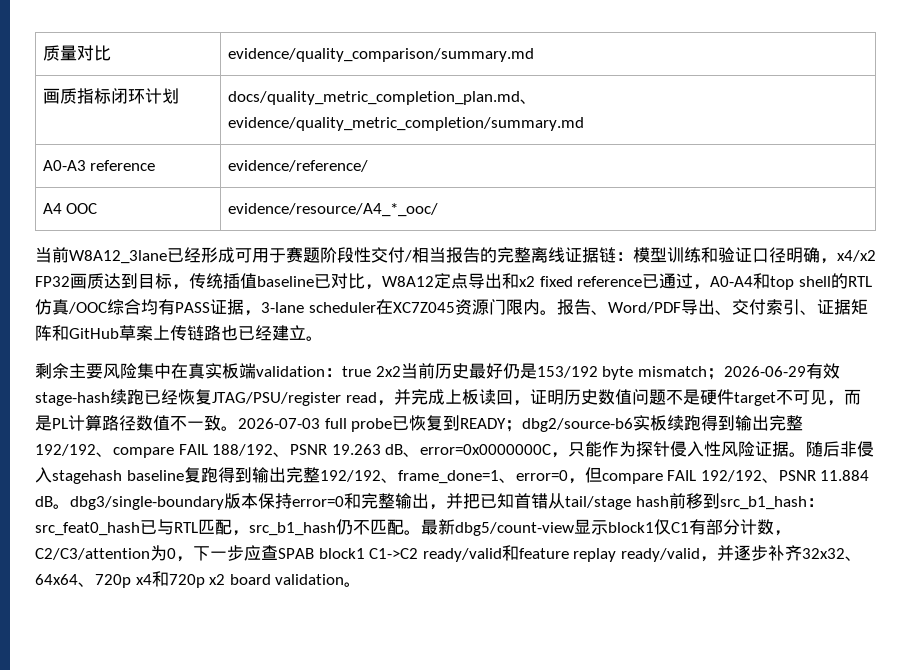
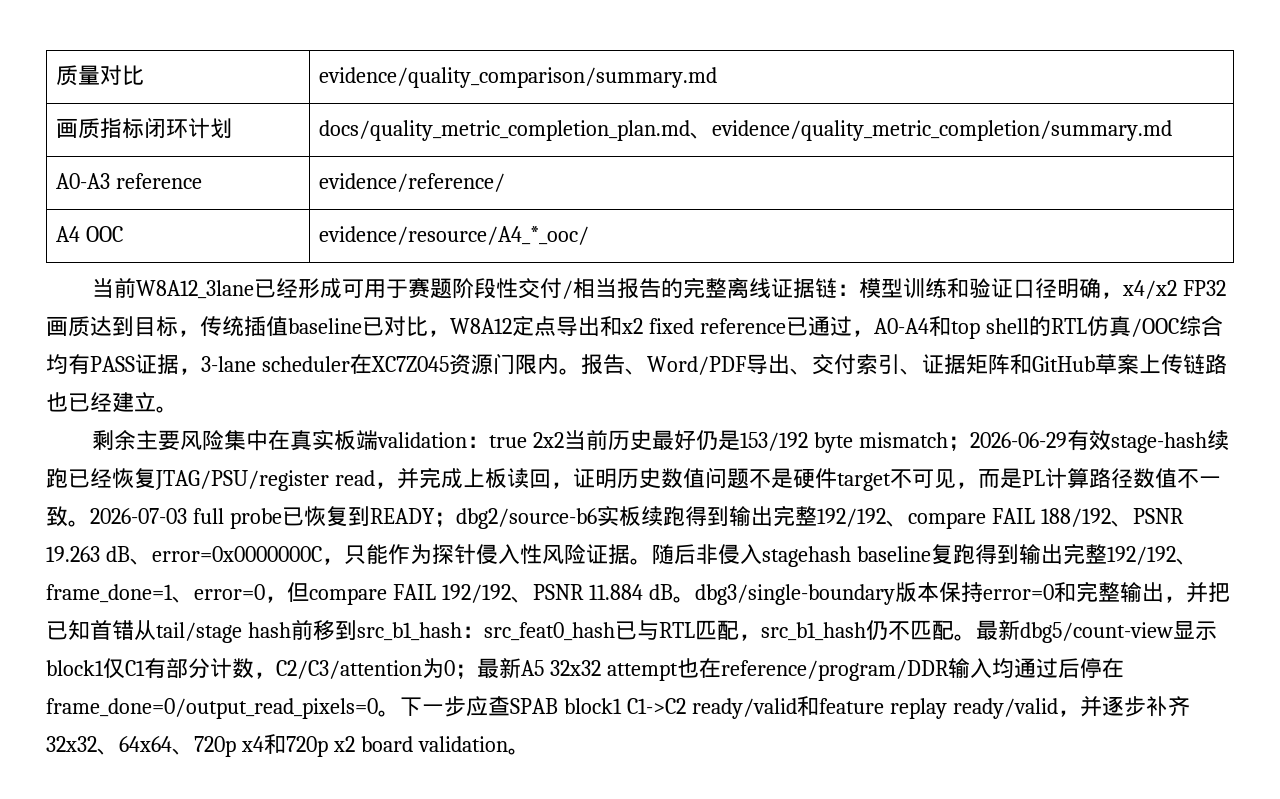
[176,556,193,562] ， -> [455,658,1124,681] [46,698,400,719] ；最新A5 32x32 attempt也在reference/program/DDR输入均通过后停在frame_done=0/output_read_pixels=0。

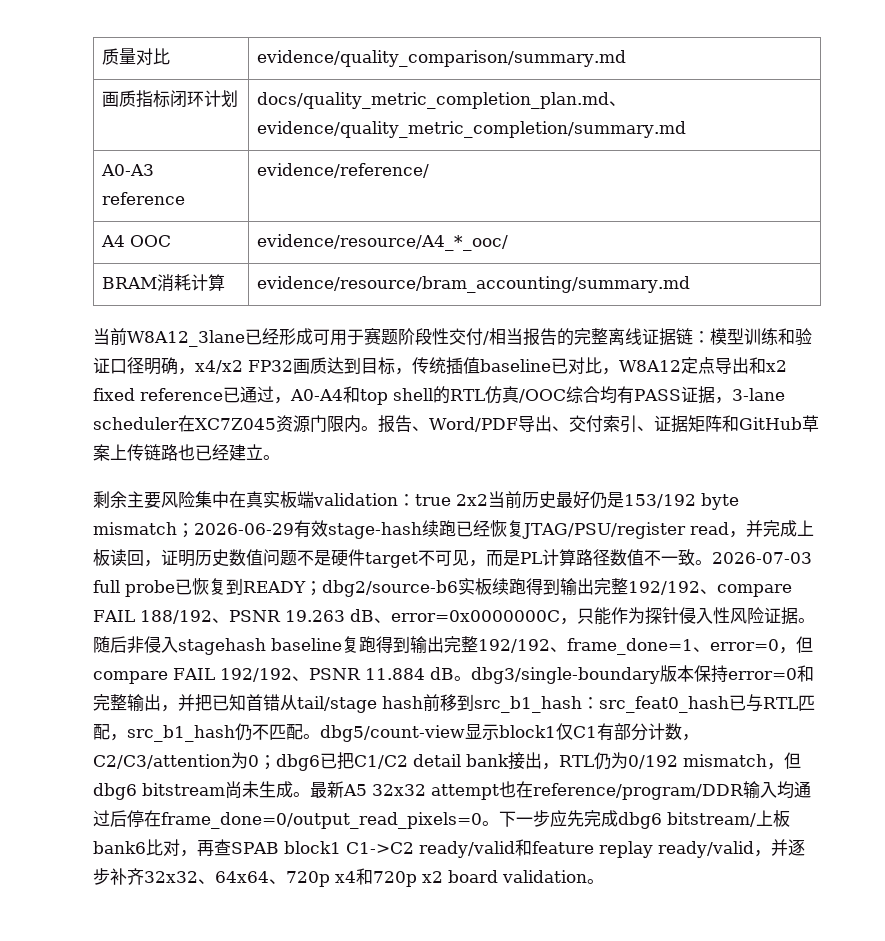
(590, 235) none -> [102,274,226,292] [257,276,691,293] // BRAM消耗计算 | evidence/resource/bram_accounting/summary.md
[975,620,1020,640] 最新 -> (320, 736) none
(477, 671) none -> [276,752,801,771] [93,781,310,800] dbg6已把C1/C2 detail bank接出，RTL仍为0/192 mismatch，但dbg6 bitstream尚未生成。
(488, 706) none -> [567,810,790,829] [93,839,214,857] 先完成dbg6 bitstream/上板bank6比对，再

